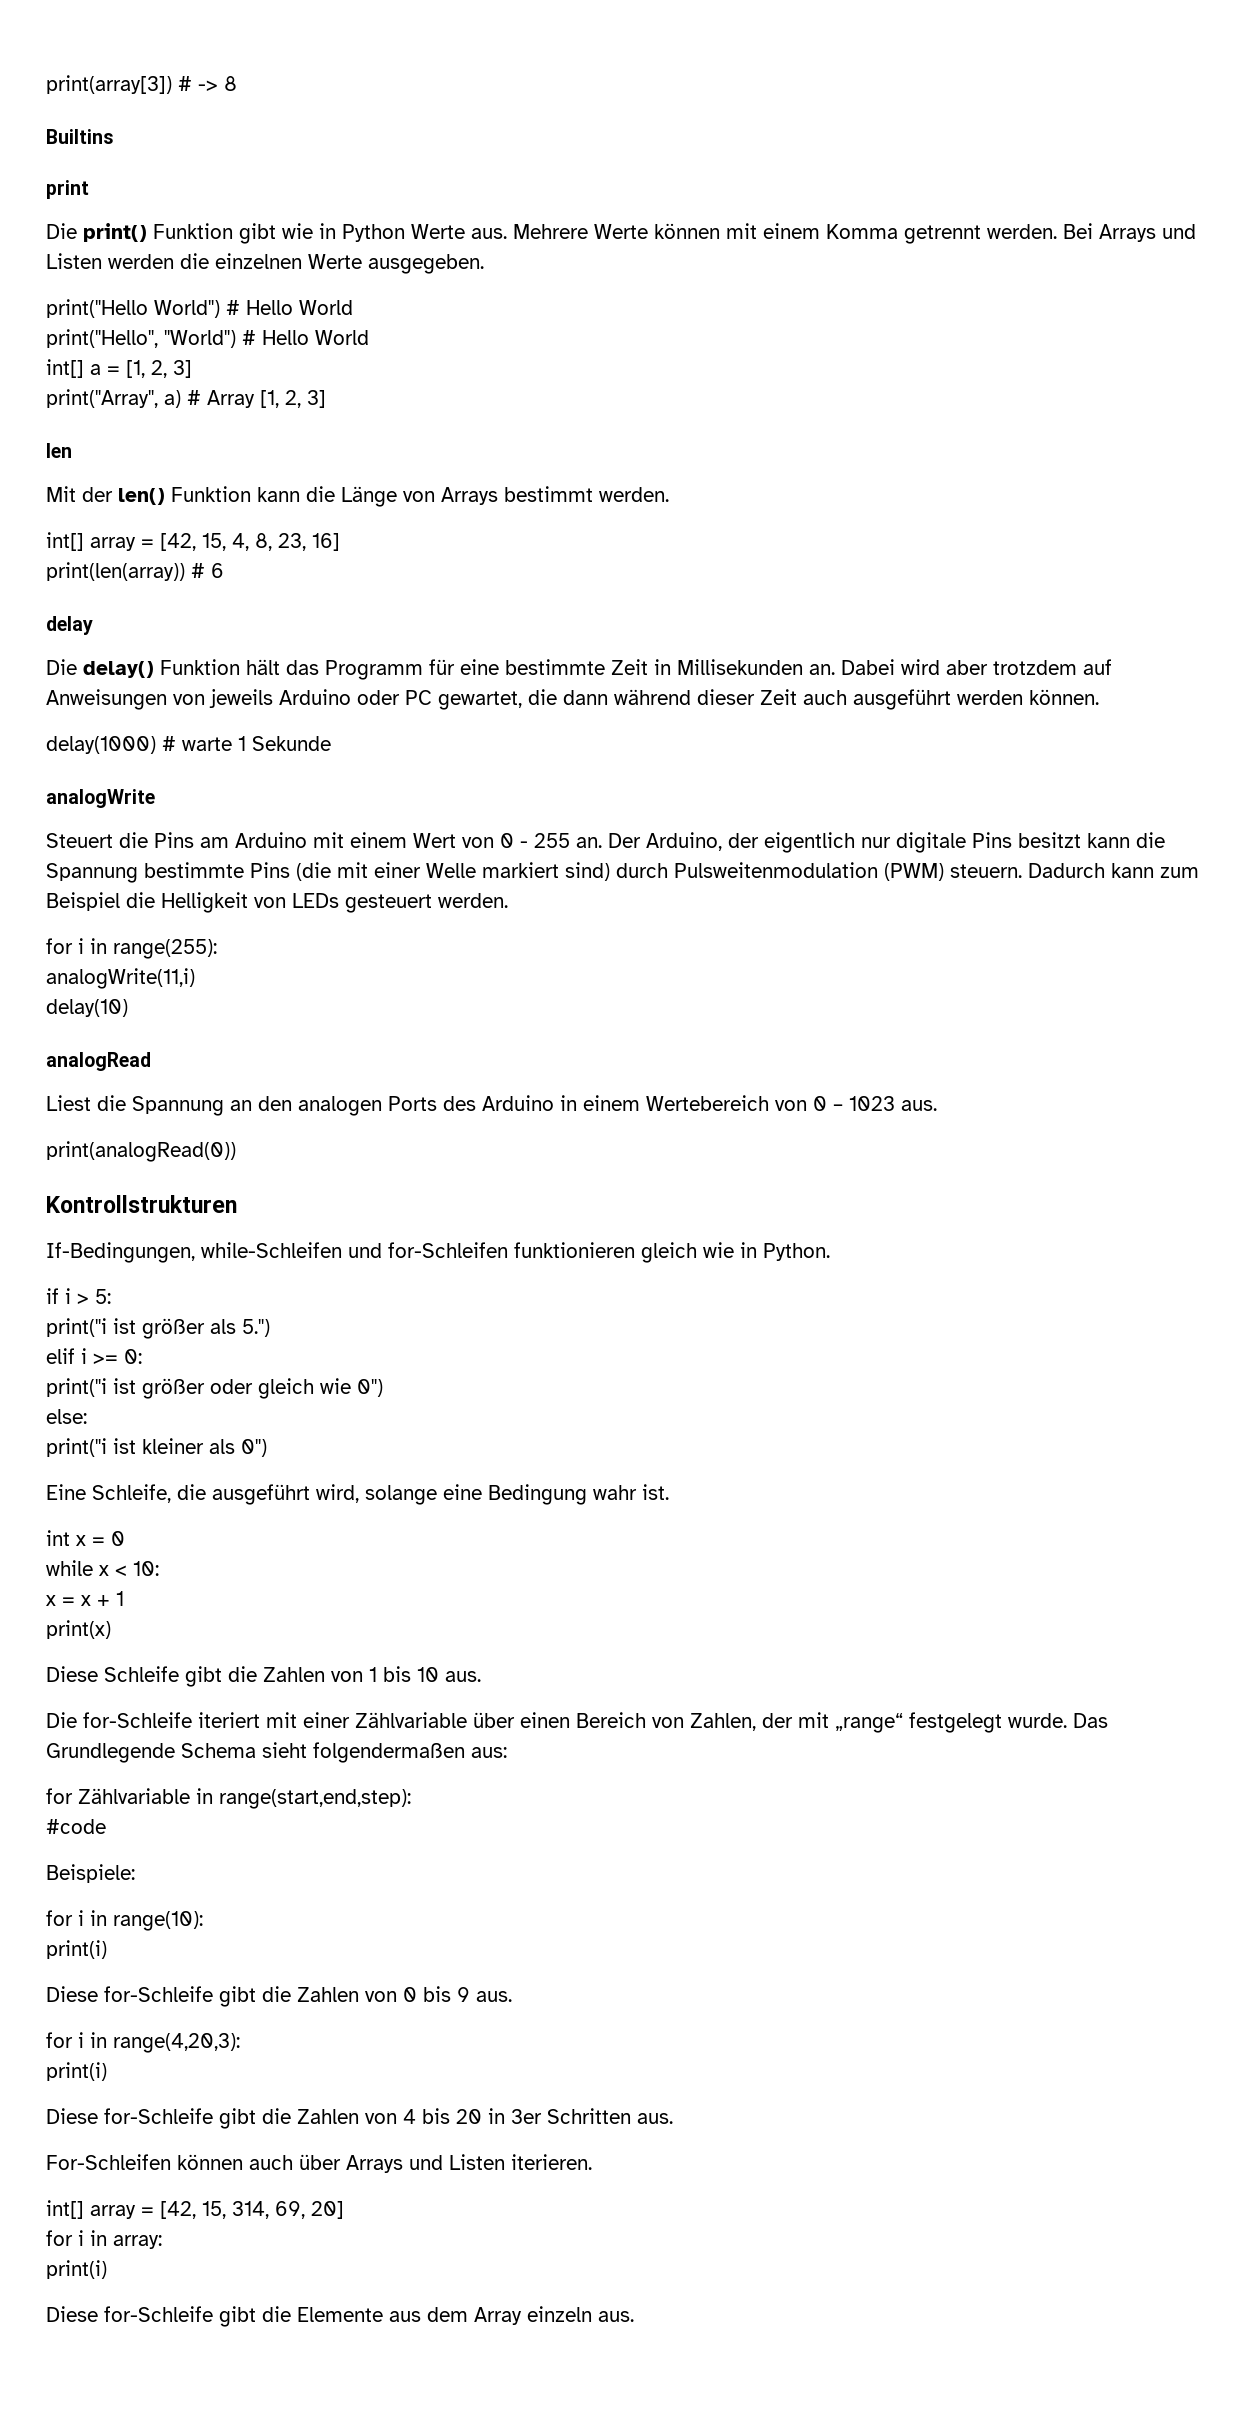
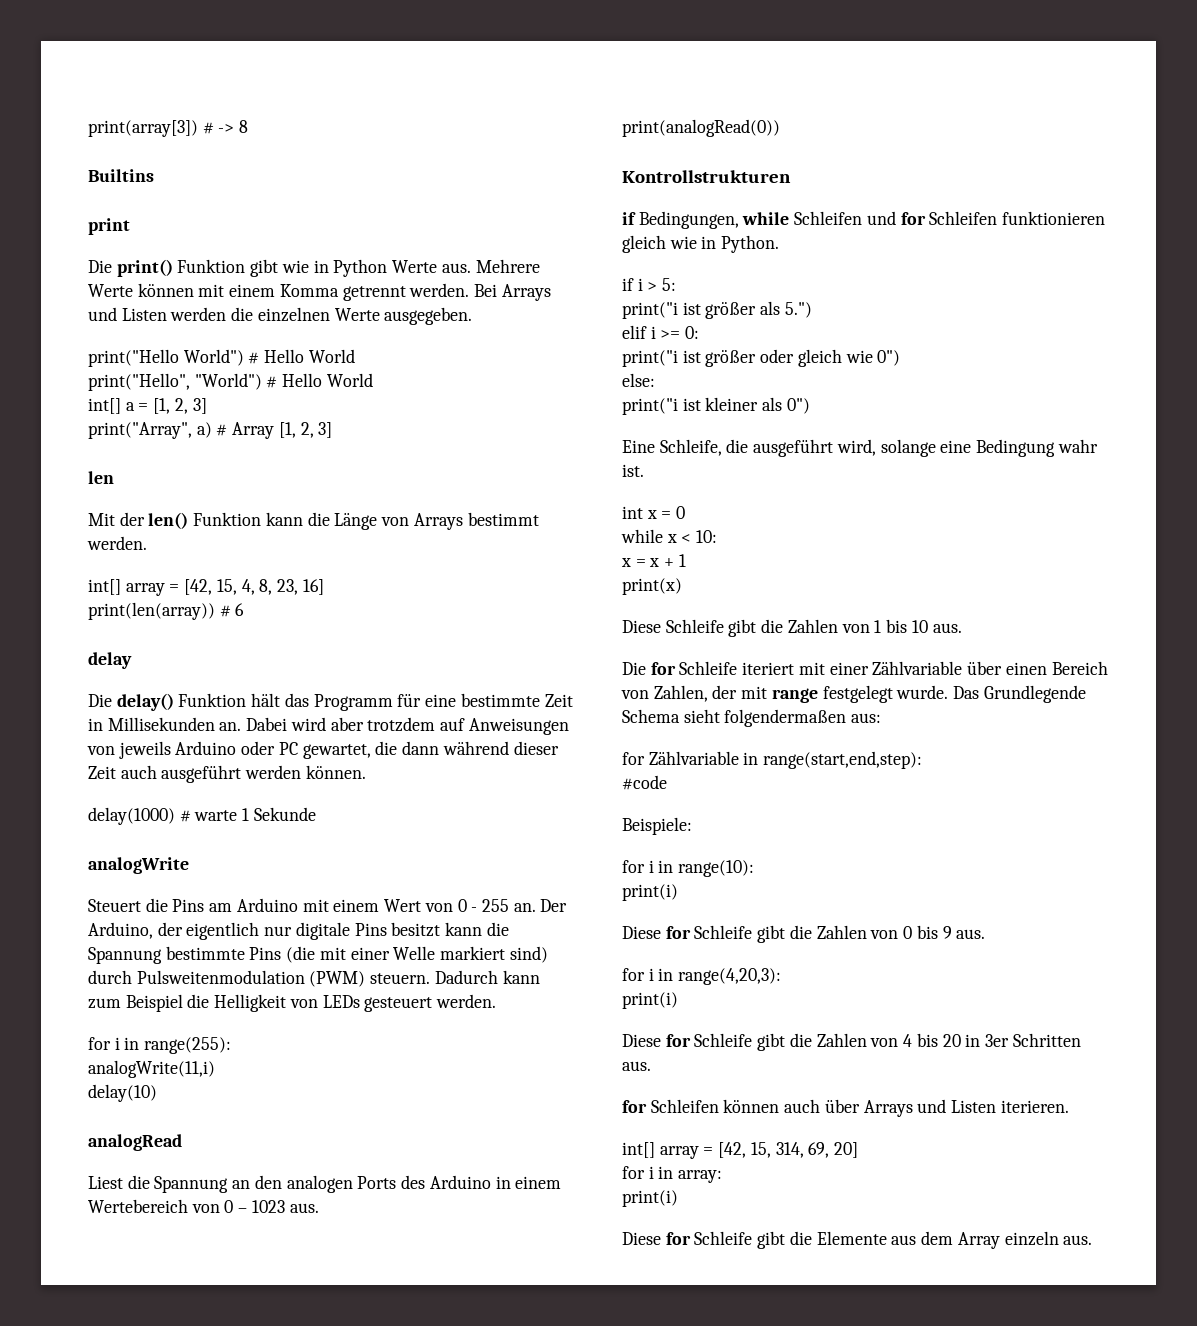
[46,1242,508,1263] If-Bedingungen, while-Schleifen und for-Schleifen -> [622,211,998,229] if Bedingungen, while Schleifen und for Schleifen
[83,1712,192,1728] for-Schleife -> [650,661,738,675] for Schleife
[835,1713,903,1733] „range“ -> [771,688,818,703] range
[104,1986,213,2002] for-Schleife -> [665,925,753,939] for Schleife
[104,2108,213,2124] for-Schleife -> [665,1033,753,1047] for Schleife
[46,2154,171,2170] For-Schleifen -> [622,1099,719,1113] for Schleifen
[104,2306,213,2322] for-Schleife -> [665,1231,753,1245] for Schleife

